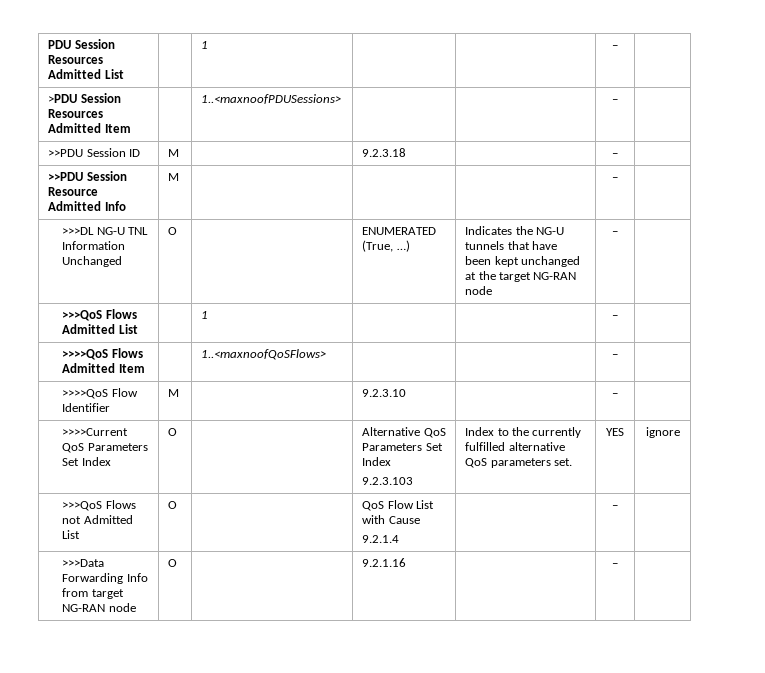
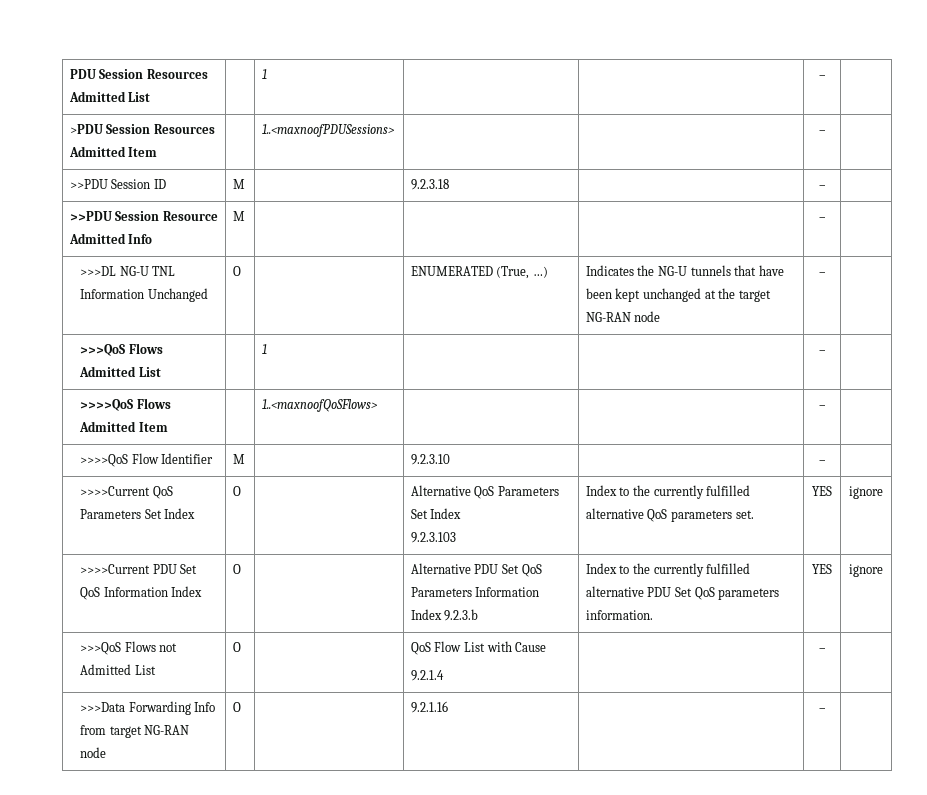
(680, 432) none -> [80,564,198,574] [80,586,203,600] [232,564,241,574] [410,563,542,577] [410,587,540,597] [410,609,479,621] [585,563,751,577] [585,586,780,600] [585,610,653,620] [812,564,832,574] [849,564,883,577] // >>>>Current PDU Set QoS Information Index | O | | Alternative PDU Set QoS Parameters Information Index 9.2.3.b | Index to the currently fulfilled alternative PDU Set QoS parameters information. | YES | ignore

